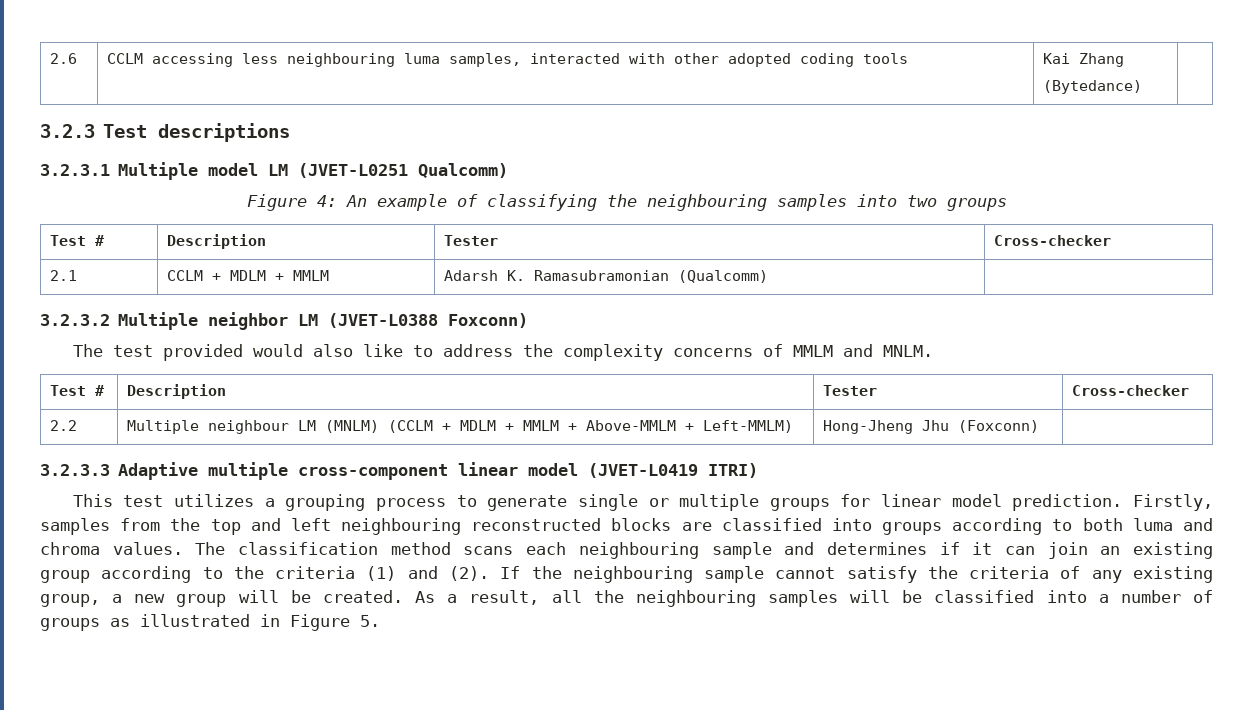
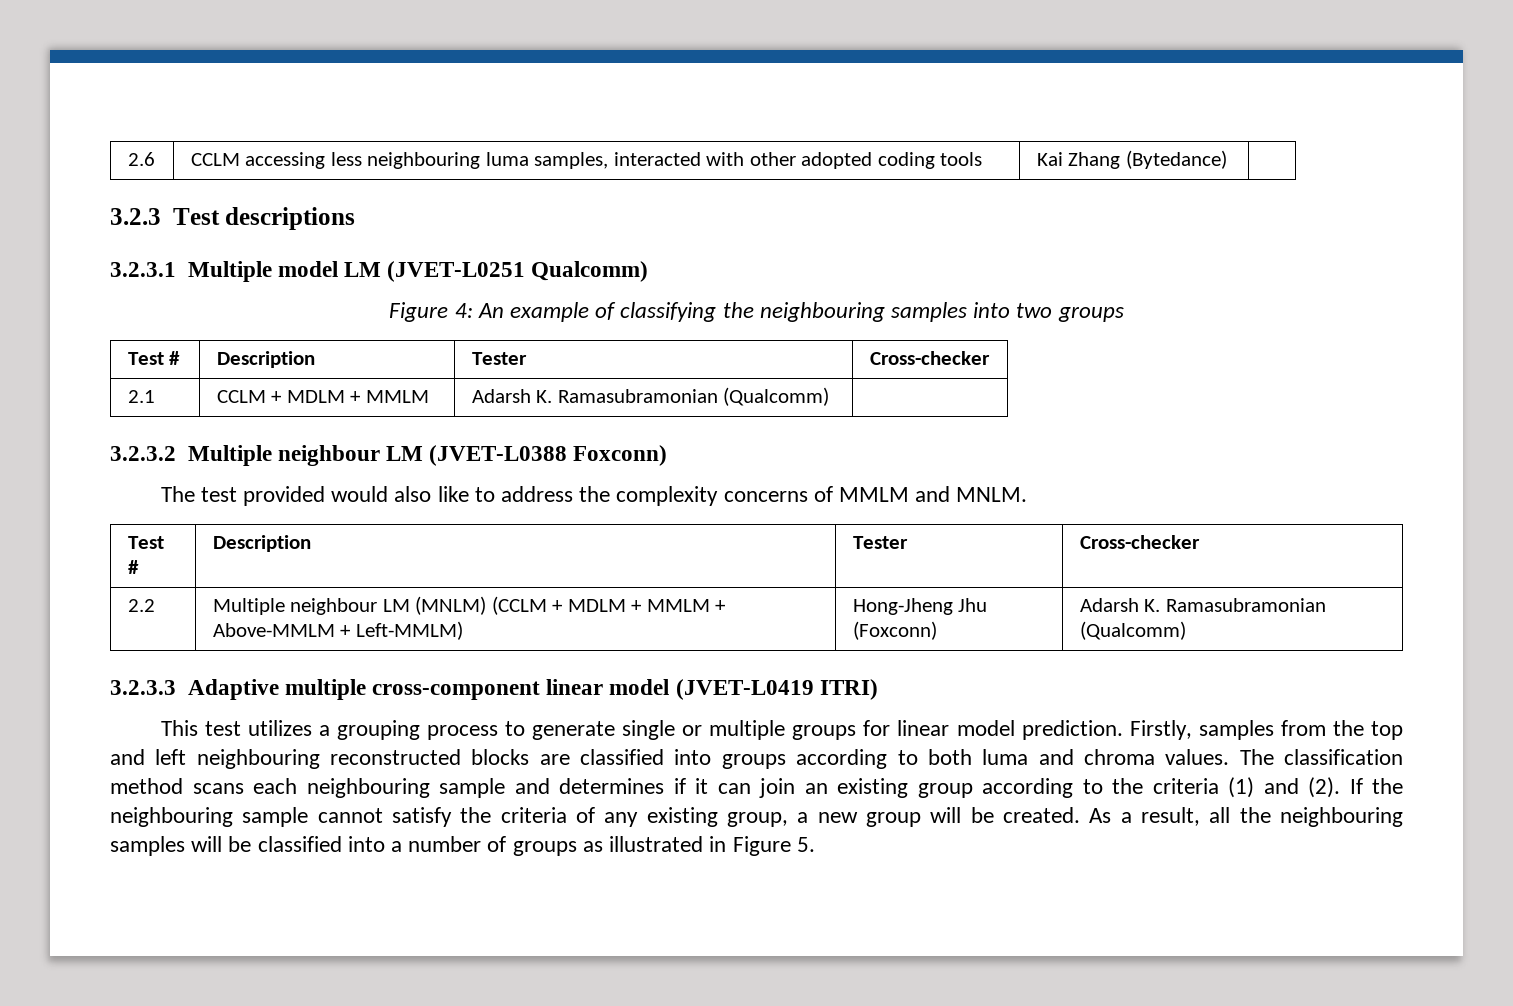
(1125, 60) // -> (1121, 160) none
[208,312,289,330] neighbor -> [277,445,380,466] neighbour
(1040, 426) none -> [1079,598,1326,612] [1079,621,1186,640] Adarsh K. Ramasubramonian (Qualcomm)

